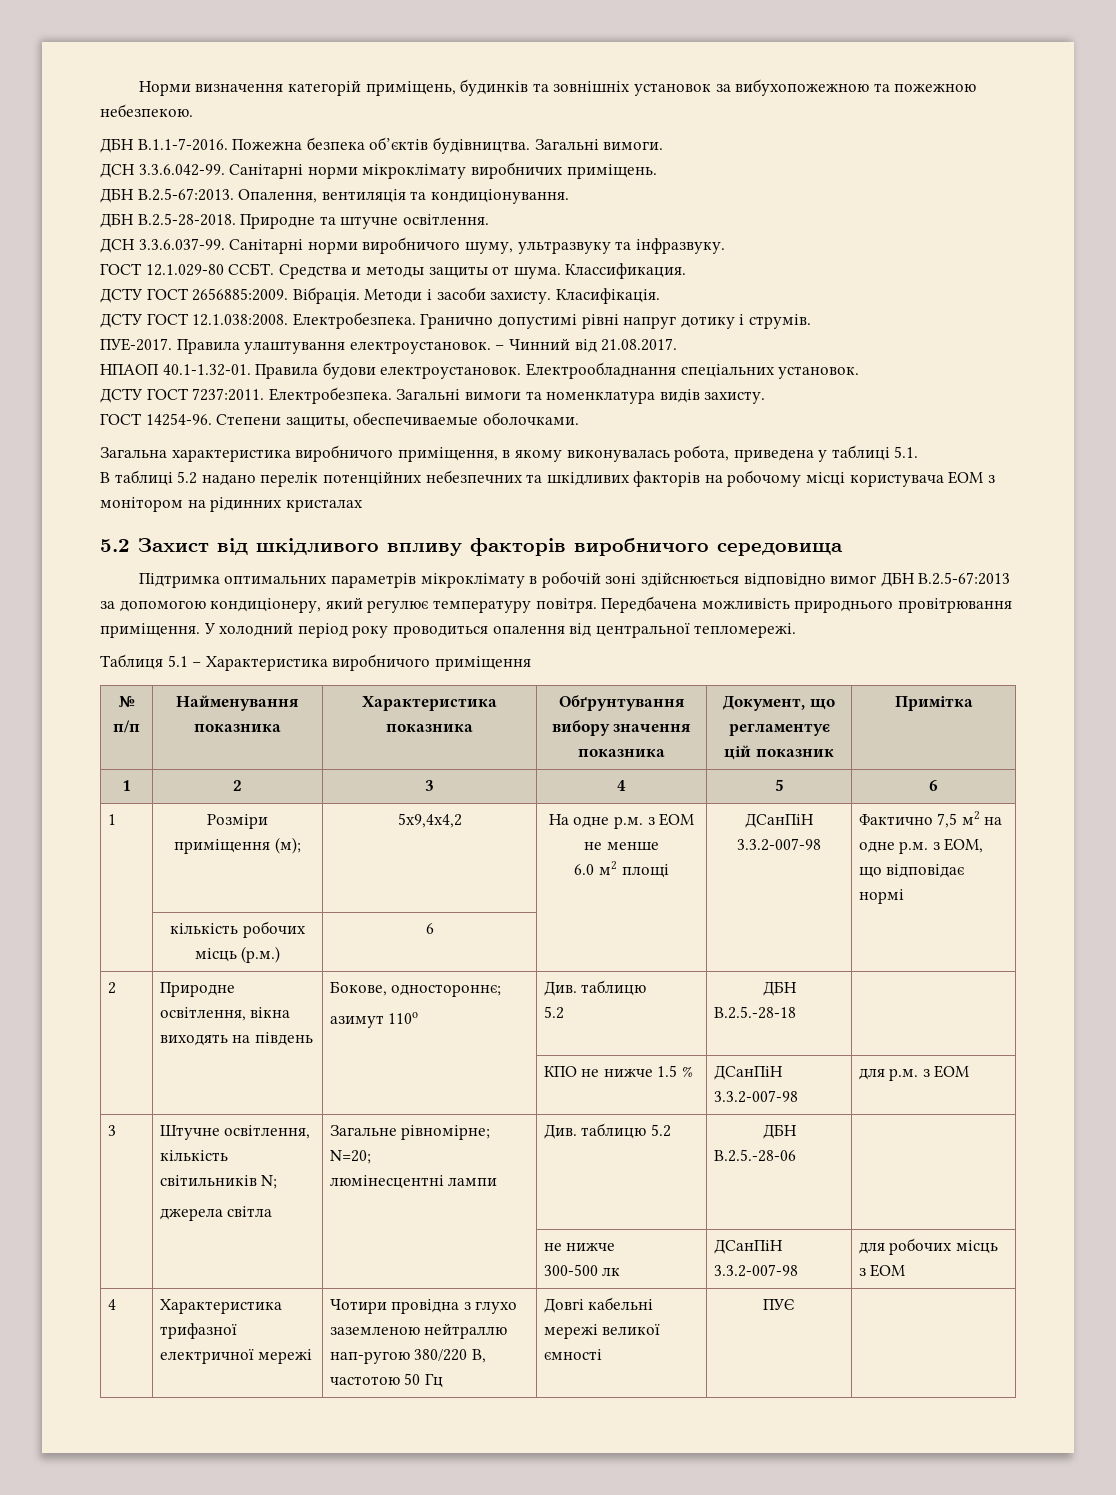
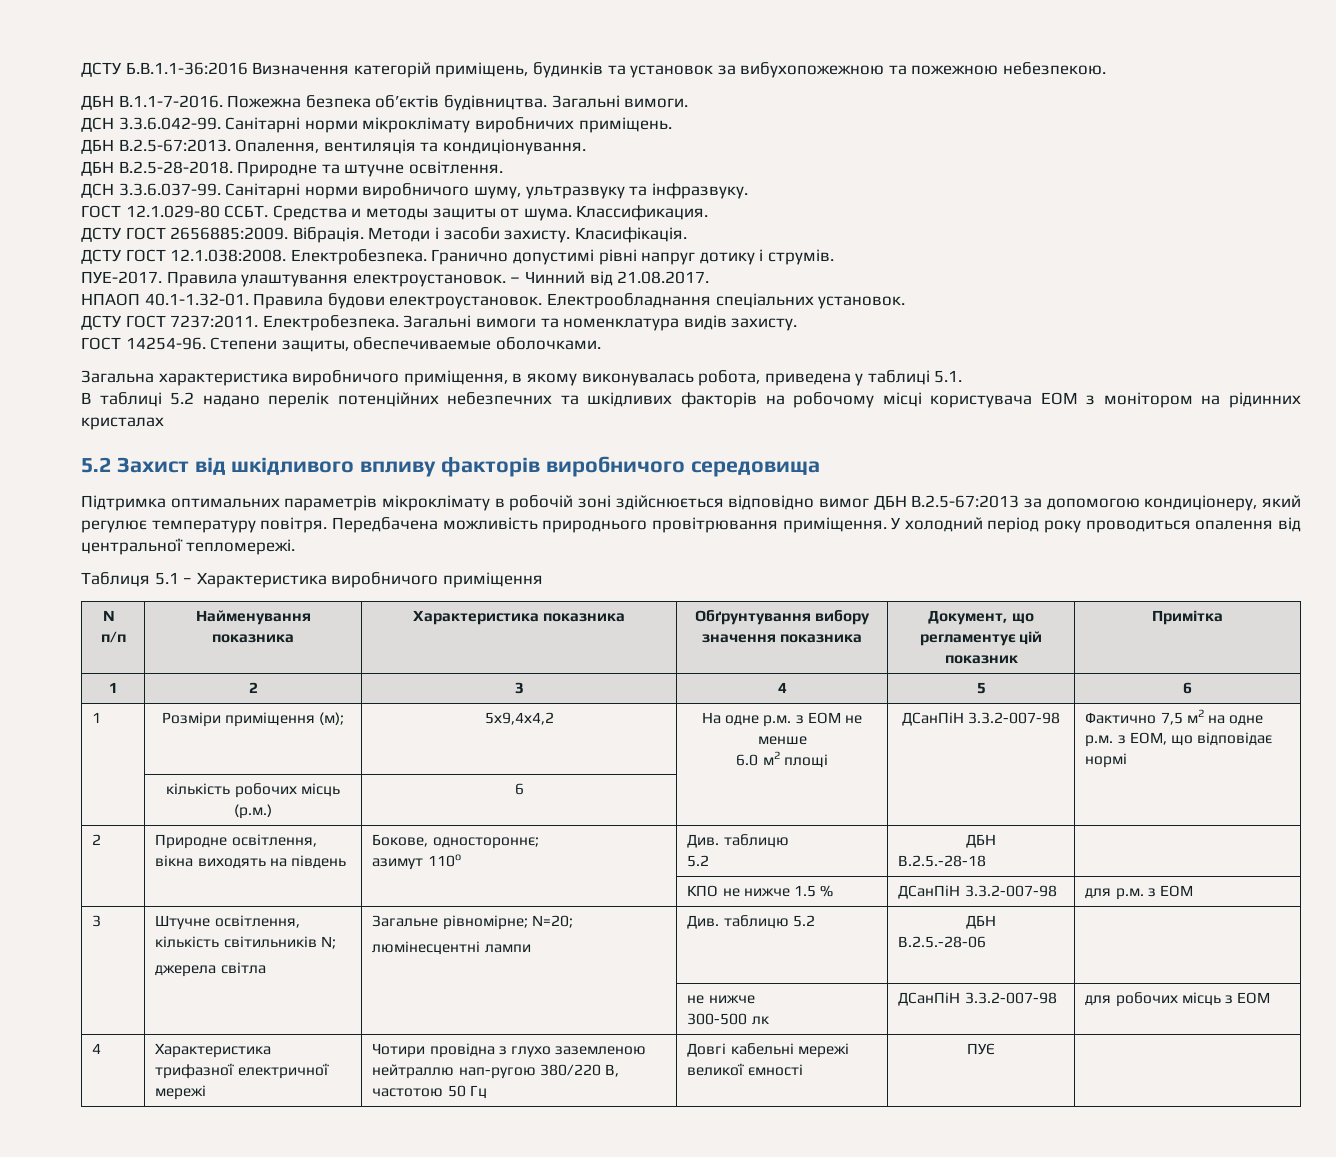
[138,81,284,96] Норми визначення -> [81,62,350,77] ДСТУ Б.В.1.1-36:2016 Визначення
[553,81,631,93] зовнішніх -> (626, 70) none

